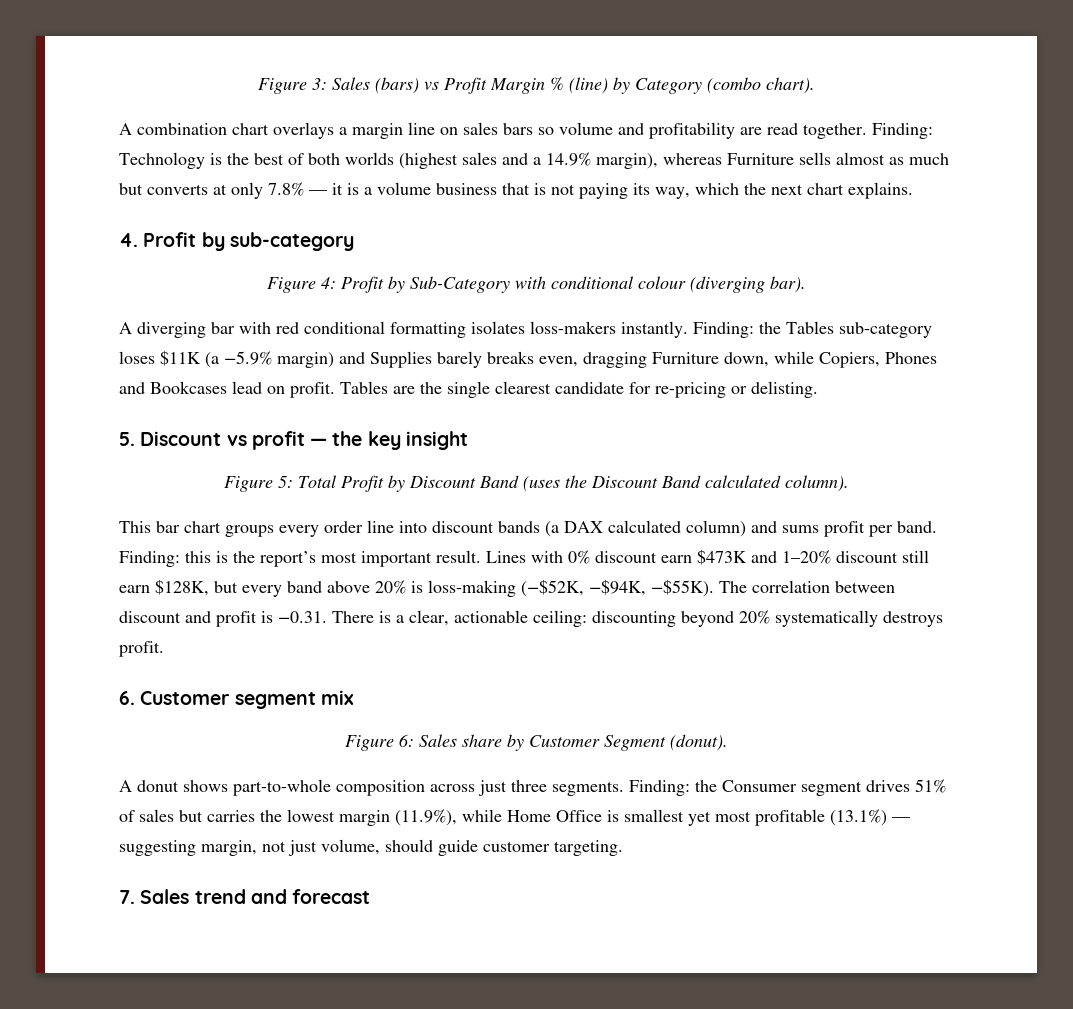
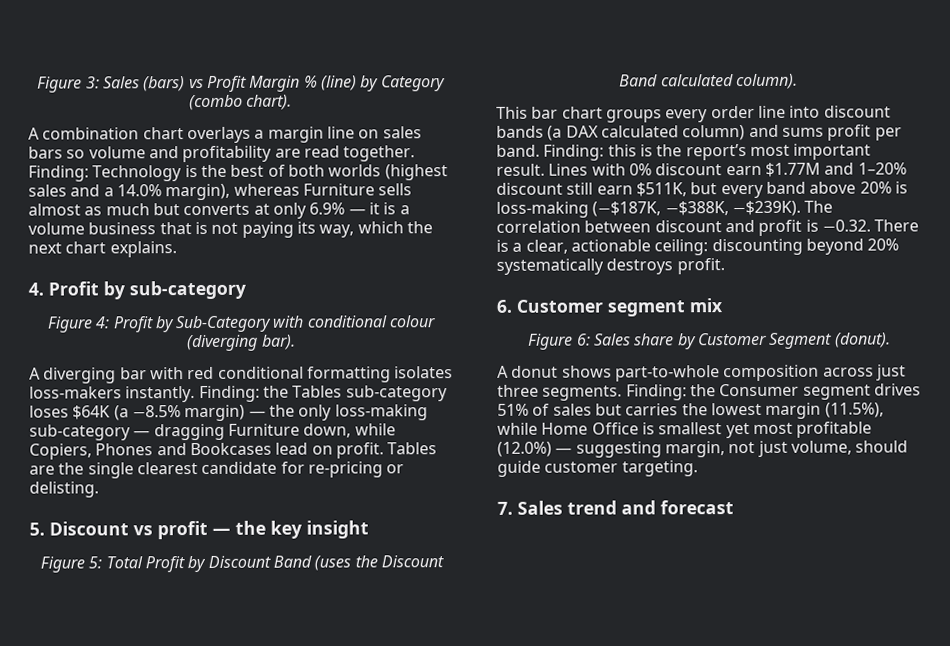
[546,152,591,166] 14.9% -> [116,184,162,197] 14.0%
[268,182,304,196] 7.8% -> [309,202,346,215] 6.9%
[160,350,578,368] $11K (a −5.9% margin) and Supplies barely breaks even, -> [72,404,428,422] [29,424,151,441] $64K (a −8.5% margin) — the only loss-making sub-category —
[697,549,747,565] $473K -> [764,162,821,177] $1.77M
[155,579,209,596] $128K, -> [635,182,687,197] $511K,
[521,579,714,597] (−$52K, −$94K, −$55K). -> [592,200,801,217] (−$187K, −$388K, −$239K).
[278,611,327,623] −0.31. -> [821,219,871,232] −0.32.
[395,809,457,826] (11.9%), -> [824,402,884,418] (11.5%),
[830,809,887,826] (13.1%) -> [497,441,552,457] (12.0%)

